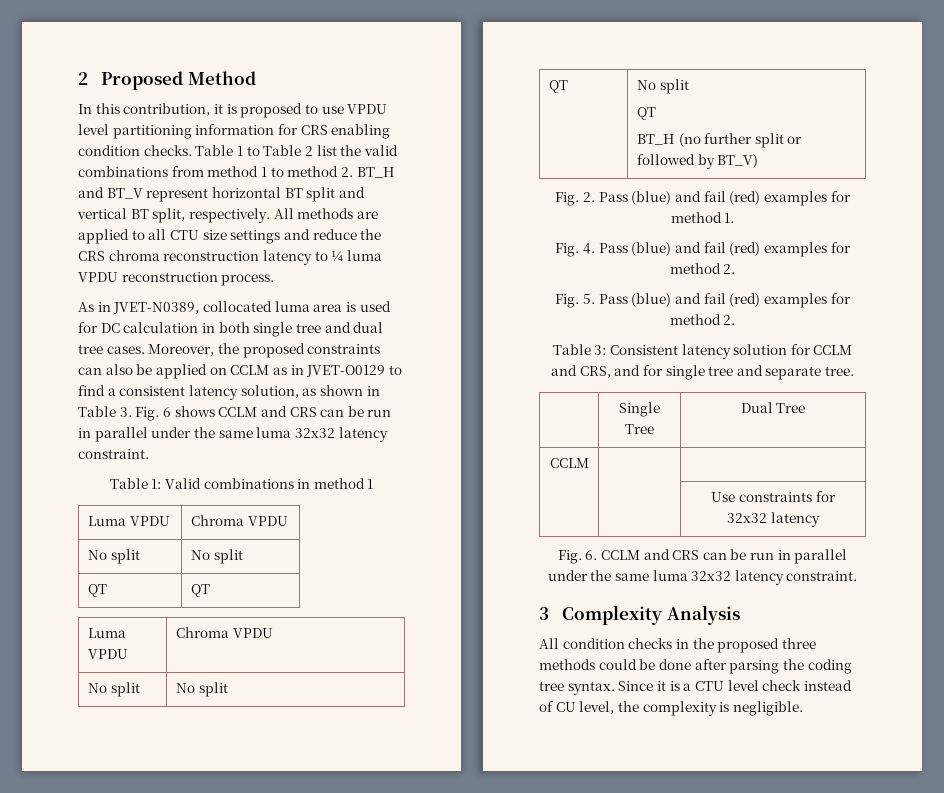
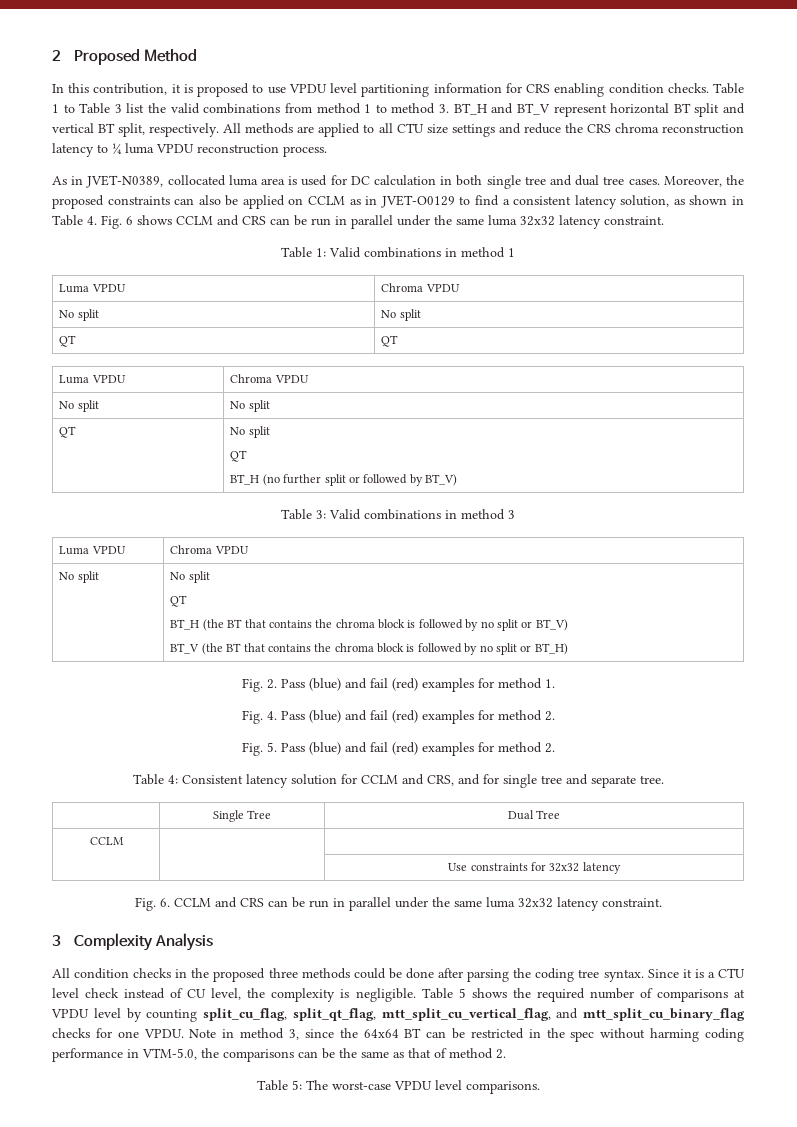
[304,146,313,156] 2 -> [114,104,122,113] 3
[340,167,353,177] 2. -> [439,104,450,113] 3.
[119,407,132,417] 3. -> [87,216,97,225] 4.
(759, 161) none -> [281,509,515,520] [59,546,126,555] [170,545,249,554] [59,571,99,583] [170,571,210,583] [170,595,188,607] [170,619,568,631] [170,643,568,655] // Table 3: Valid combinations in method 3 // Luma VPDU | Chroma VPDU // No split | No split // QT // BT_H (the BT that contains the chroma block is followed by no split or BT_V) // BT_V (the BT that contains the chroma block is followed by no split or BT_H)
[594,345,607,355] 3: -> [167,775,178,784] 4:
(803, 708) none -> [421,988,745,1002] [51,1008,745,1022] [52,1028,745,1042] [52,1048,506,1062] [256,1080,540,1094] Table 5 shows the required number of comparisons at VPDU level by counting split_cu_flag, split_qt_flag, mtt_split_cu_vertical_flag, and mtt_split_cu_binary_flag checks for one VPDU. Note in method 3, since the 64x64 BT can be restricted in the spec without harming coding performance in VTM-5.0, the comparisons can be the same as that of method 2. // Table 5: The worst-case VPDU level comparisons.

